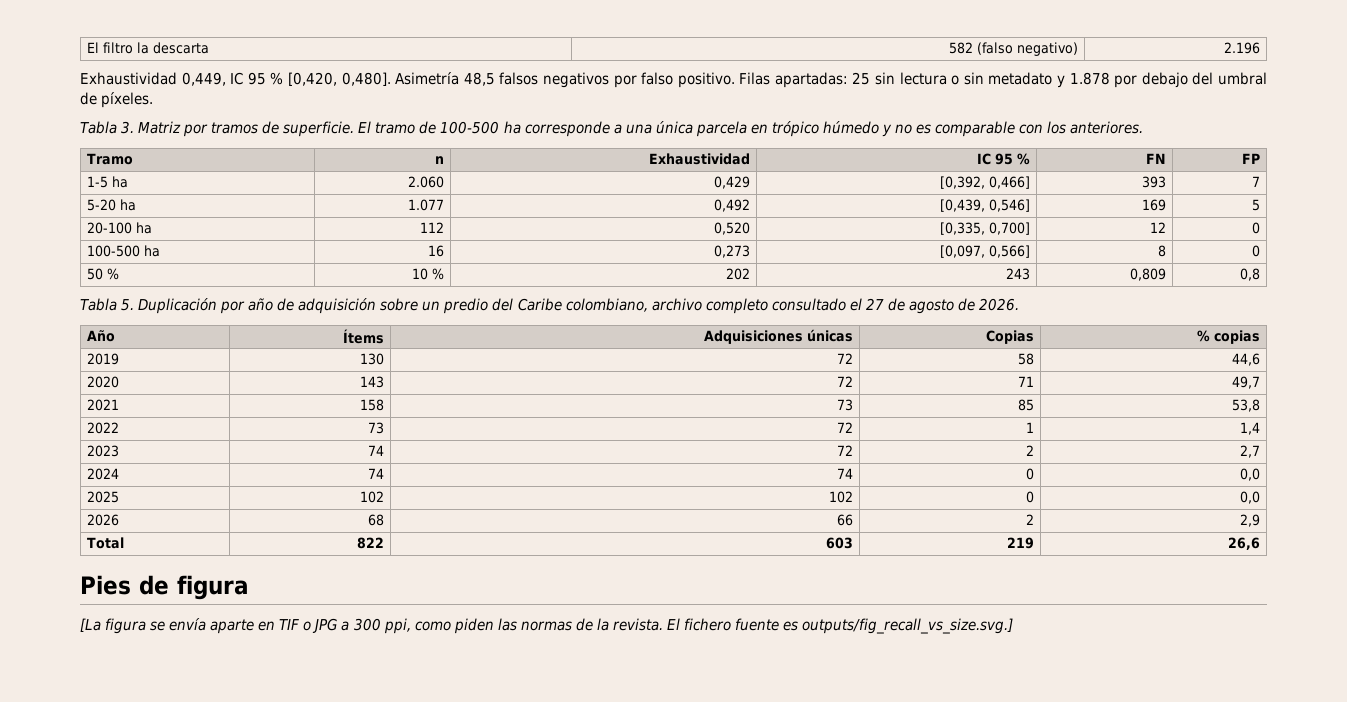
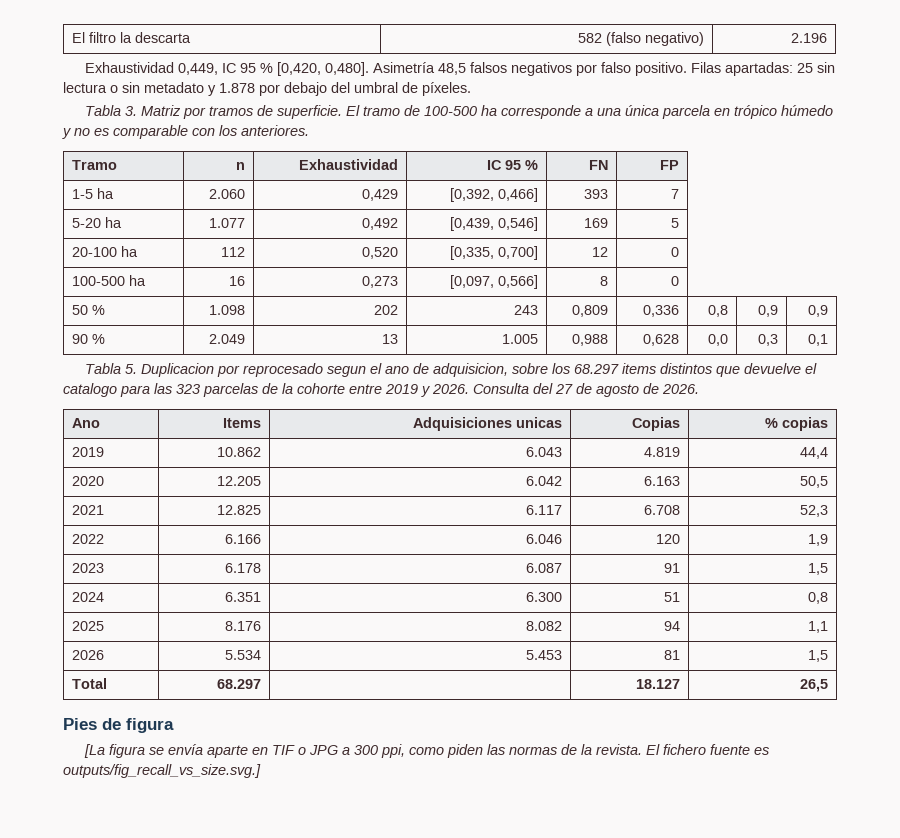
[411,268,444,280] 10 % -> [209,305,246,315] 1.098
[1239,268,1260,281] [80,298,862,314] | 0,8 // Tabla 5. Duplicación por año de adquisición sobre un predio del Caribe colombiano, archivo completo consultado el -> [643,305,680,317] [708,305,729,317] [758,305,779,317] [808,305,829,317] [71,334,105,344] [209,334,246,344] [382,334,399,344] [502,334,539,344] [572,334,609,346] [643,334,680,346] [708,334,729,346] [758,334,779,346] [808,334,829,346] [85,363,818,377] [63,383,553,397] | 0,336 | 0,8 | 0,9 | 0,9 // 90 % | 2.049 | 13 | 1.005 | 0,988 | 0,628 | 0,0 | 0,3 | 0,1 // Tabla 5. Duplicacion por reprocesado segun el ano de adquisicion, sobre los 68.297 items distintos que devuelve el catalogo para las 323 parcelas de la cohorte entre 2019 y 2026. Consulta del
[87,330,116,342] [342,329,384,344] Año | Ítems -> [71,418,100,428] [223,418,262,428] Ano | Items
[806,329,853,342] únicas -> [516,417,563,428] unicas
[359,353,384,365] [836,353,853,364] [1017,353,1034,365] [1231,353,1260,366] [87,376,120,388] [359,376,384,388] [836,376,853,387] [1017,376,1034,387] [1231,376,1260,389] [87,399,120,411] [359,399,384,411] [836,399,853,411] [1017,399,1034,411] [1231,399,1260,412] [87,422,120,434] [367,422,384,434] [836,422,853,433] [1025,422,1034,433] [1239,422,1260,435] [87,445,120,457] [367,445,384,456] [836,445,853,456] [1025,445,1034,456] [1239,445,1260,458] [87,468,120,480] [367,468,384,479] [836,468,853,479] [1025,468,1034,480] [1239,468,1260,481] [87,491,120,503] [359,491,384,503] [828,491,853,503] [1025,491,1034,503] [1239,491,1260,504] [87,514,120,526] [367,514,384,526] [836,514,853,526] [1025,514,1034,525] [1239,514,1260,527] [87,537,125,549] [356,537,384,549] [825,537,853,549] [1006,537,1034,549] [1227,537,1260,550] 130 | 72 | 58 | 44,6 // 2020 | 143 | 72 | 71 | 49,7 // 2021 | 158 | 73 | 85 | 53,8 // 2022 | 73 | 72 | 1 | 1,4 // 2023 | 74 | 72 | 2 | 2,7 // 2024 | 74 | 74 | 0 | 0,0 // 2025 | 102 | 102 | 0 | 0,0 // 2026 | 68 | 66 | 2 | 2,9 // Total | 822 | 603 | 219 | 26,6 -> [217,447,262,457] [526,447,563,457] [644,447,681,457] [800,447,829,459] [71,476,104,486] [217,476,262,486] [526,476,563,486] [644,476,681,486] [800,476,829,488] [71,505,104,515] [217,505,262,515] [526,505,563,515] [644,505,681,515] [800,505,829,517] [71,534,104,544] [225,534,262,544] [526,534,563,544] [656,534,681,544] [808,534,829,546] [71,563,104,573] [225,563,262,573] [526,563,563,573] [664,563,681,573] [808,563,829,575] [71,592,104,602] [225,592,262,602] [526,592,563,602] [664,592,681,602] [808,592,829,604] [71,621,104,631] [225,621,262,631] [526,621,563,631] [664,621,681,631] [808,621,829,633] [71,650,104,660] [225,650,262,660] [526,650,563,660] [664,650,681,660] [808,650,829,662] [71,678,107,689] [217,679,262,689] [636,679,681,689] [800,679,829,692] 10.862 | 6.043 | 4.819 | 44,4 // 2020 | 12.205 | 6.042 | 6.163 | 50,5 // 2021 | 12.825 | 6.117 | 6.708 | 52,3 // 2022 | 6.166 | 6.046 | 120 | 1,9 // 2023 | 6.178 | 6.087 | 91 | 1,5 // 2024 | 6.351 | 6.300 | 51 | 0,8 // 2025 | 8.176 | 8.082 | 94 | 1,1 // 2026 | 5.534 | 5.453 | 81 | 1,5 // Total | 68.297 | | 18.127 | 26,5

